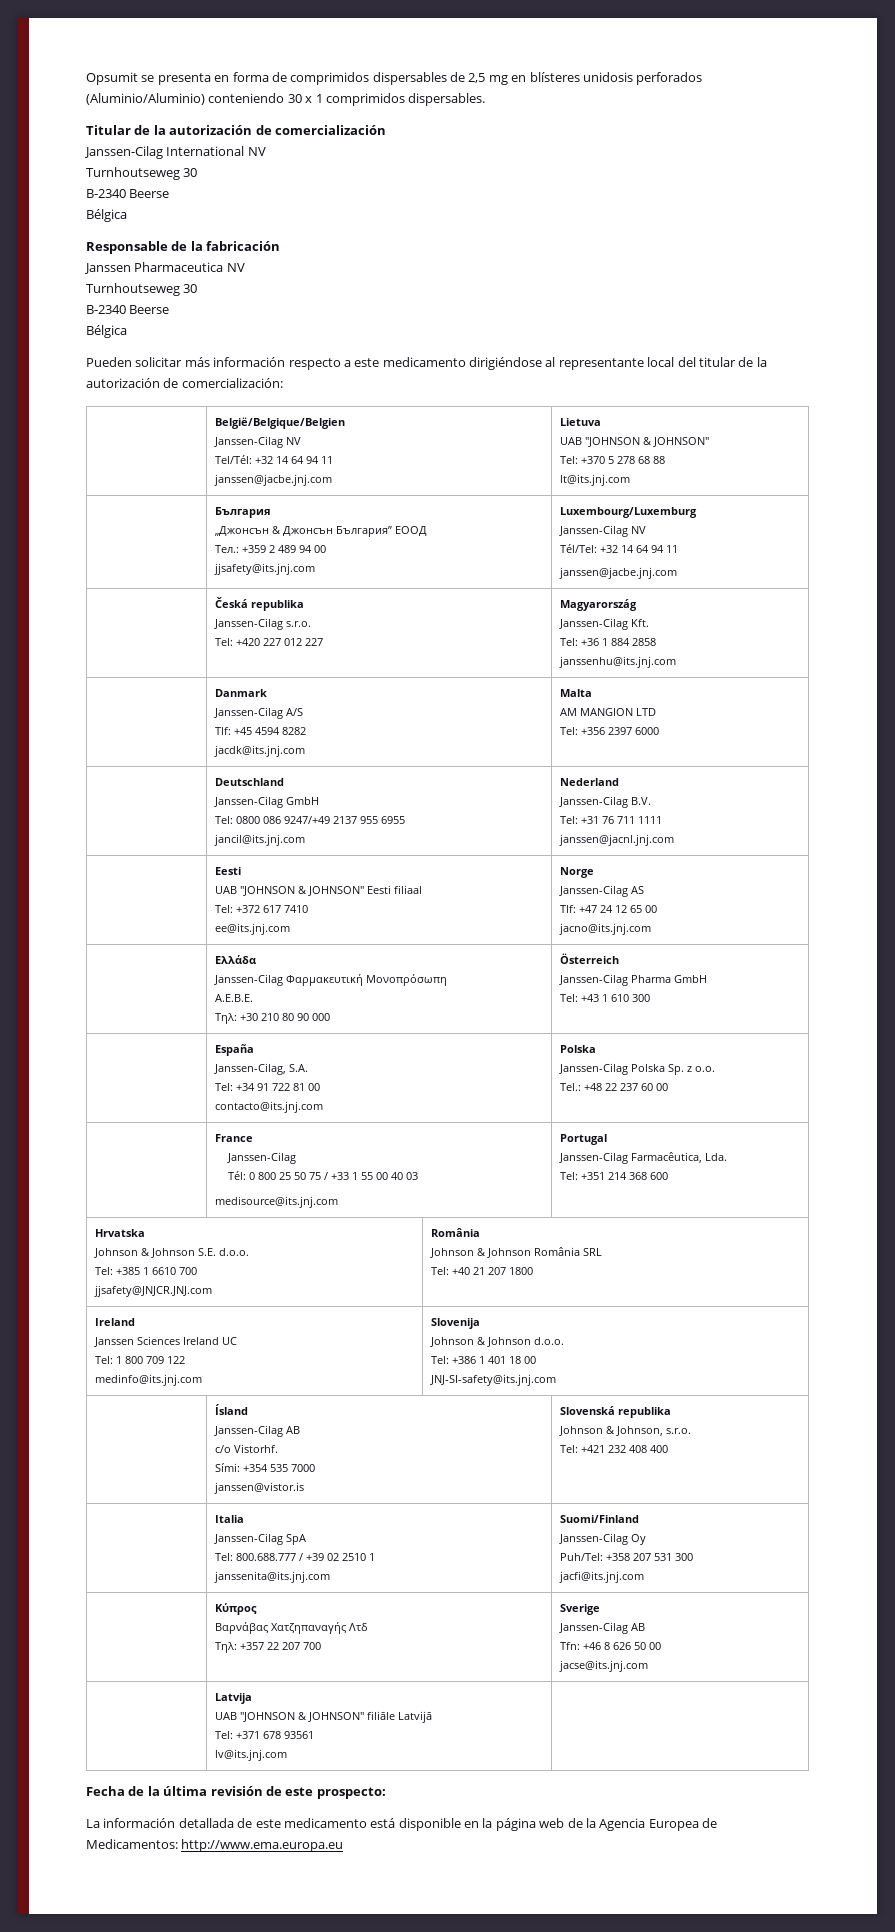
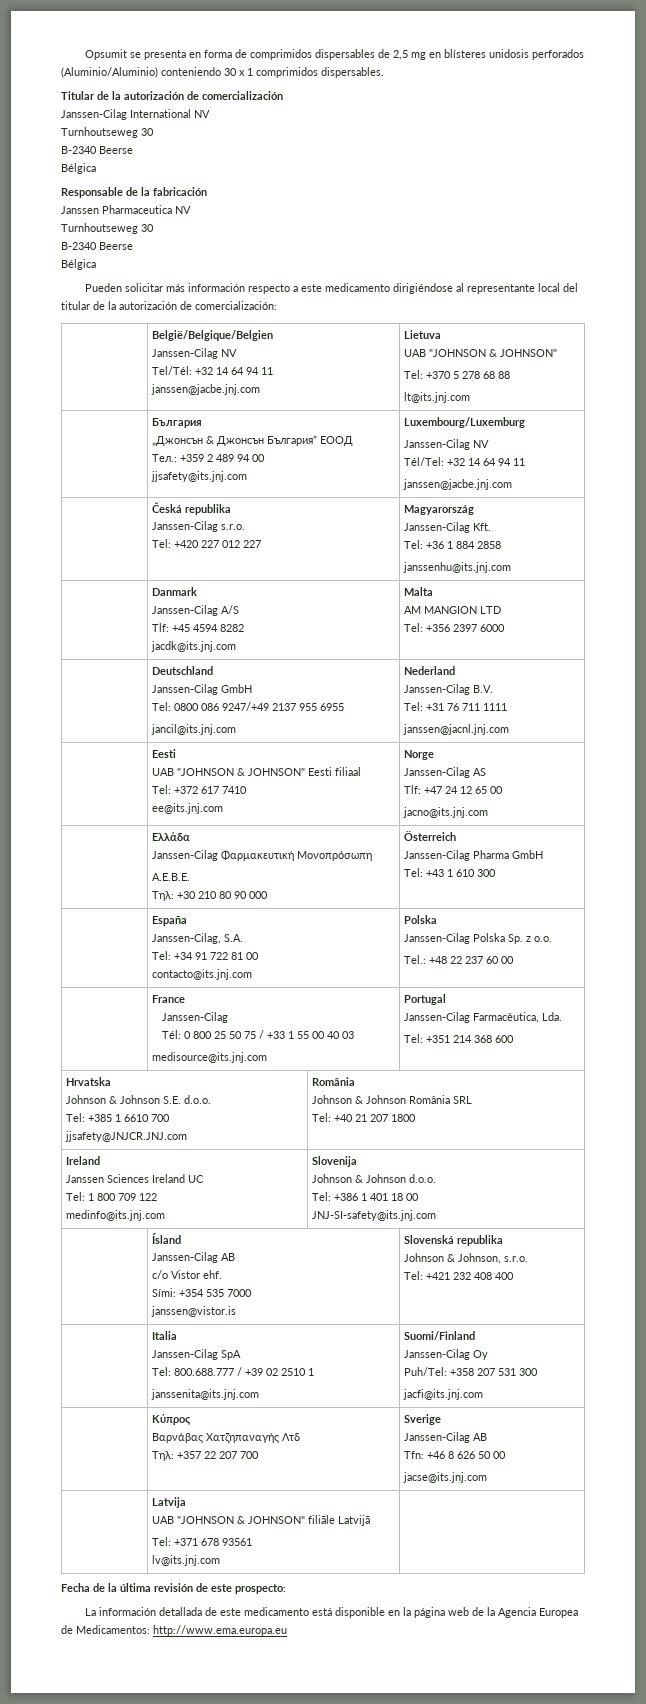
[234,1444,279,1453] Vistorhf. -> [171,1270,223,1279] Vistor ehf.

